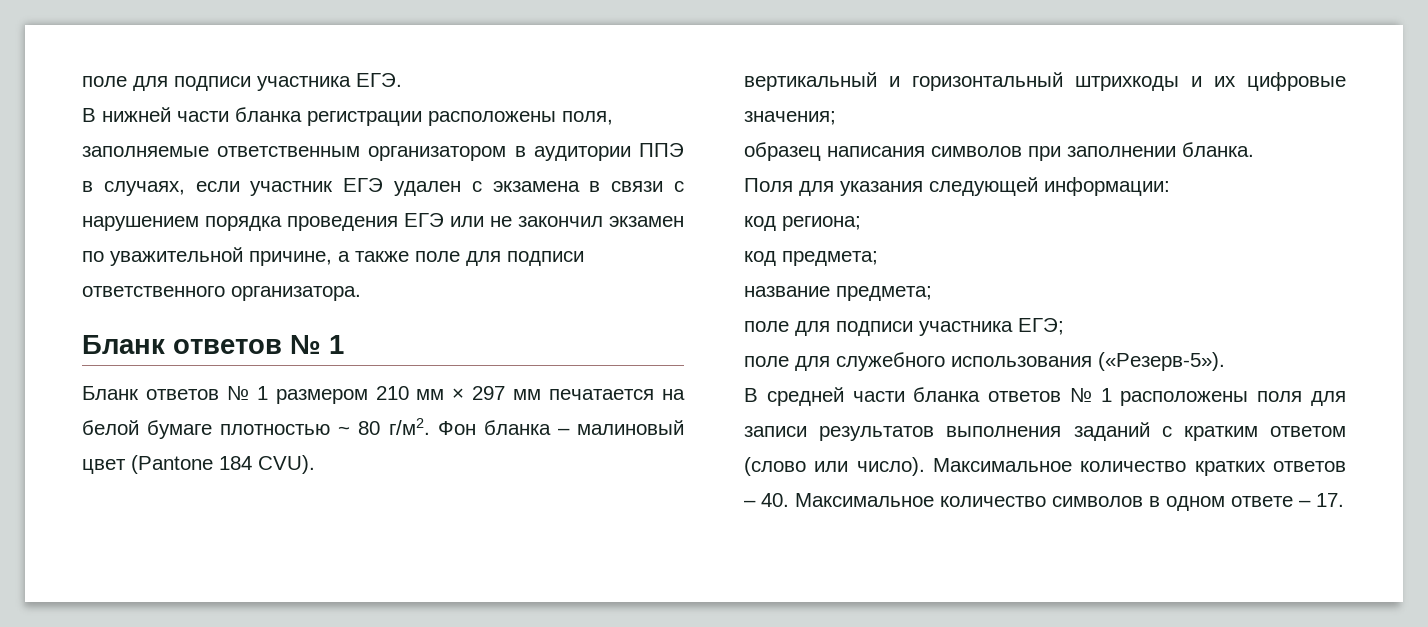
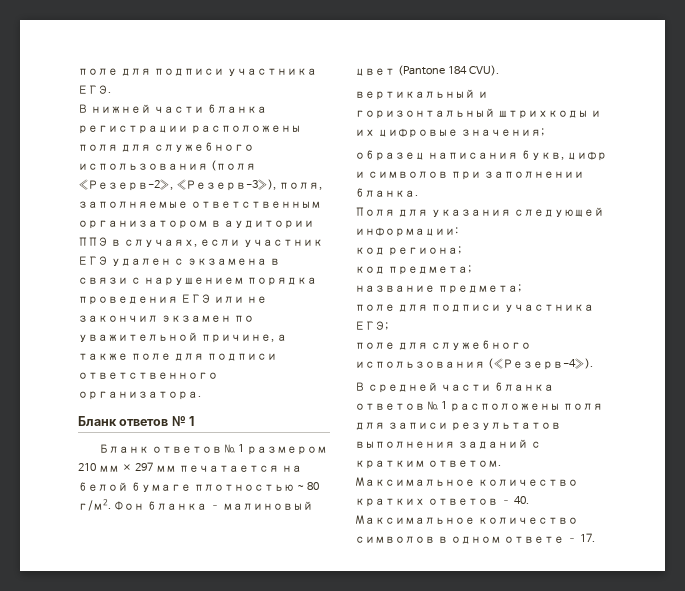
(556, 118) none -> [78,142,254,152] [78,160,256,171] [78,179,276,191] поля для служебного использования (поля «Резерв-2», «Резерв-3»),
(925, 151) none -> [520,150,607,161] [355,171,365,178] букв, цифр и
[1098,352,1225,371] («Резерв-5»). -> [487,358,593,370] («Резерв-4»).
[1270,426,1346,437] [744,457,925,476] ответом (слово или число). -> [427,460,501,467] ответом.

